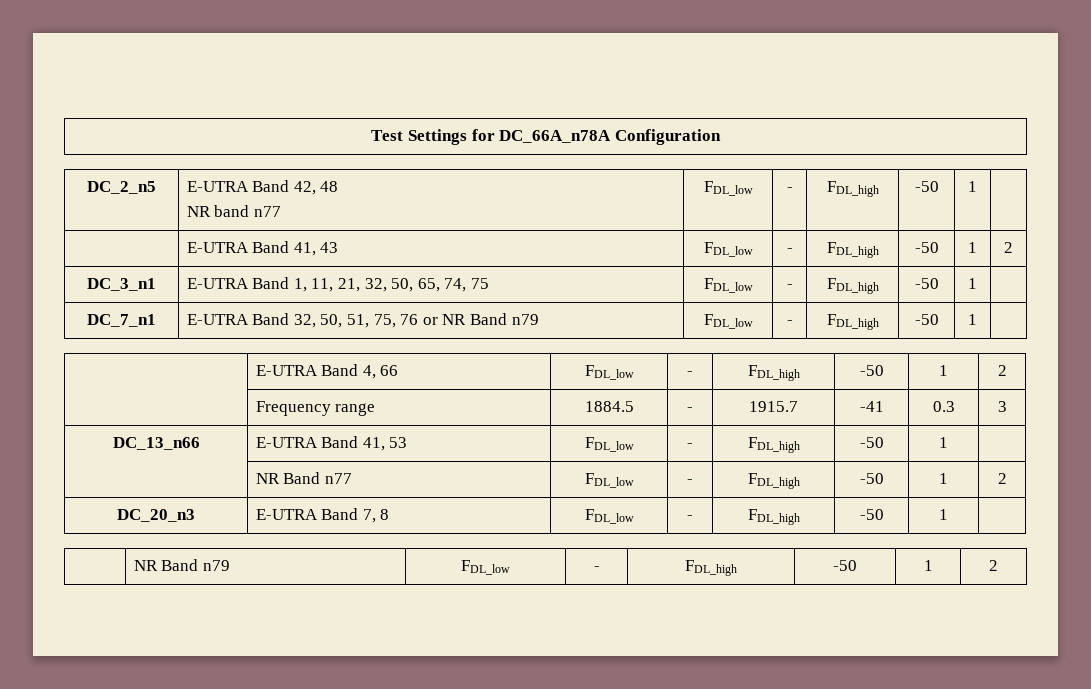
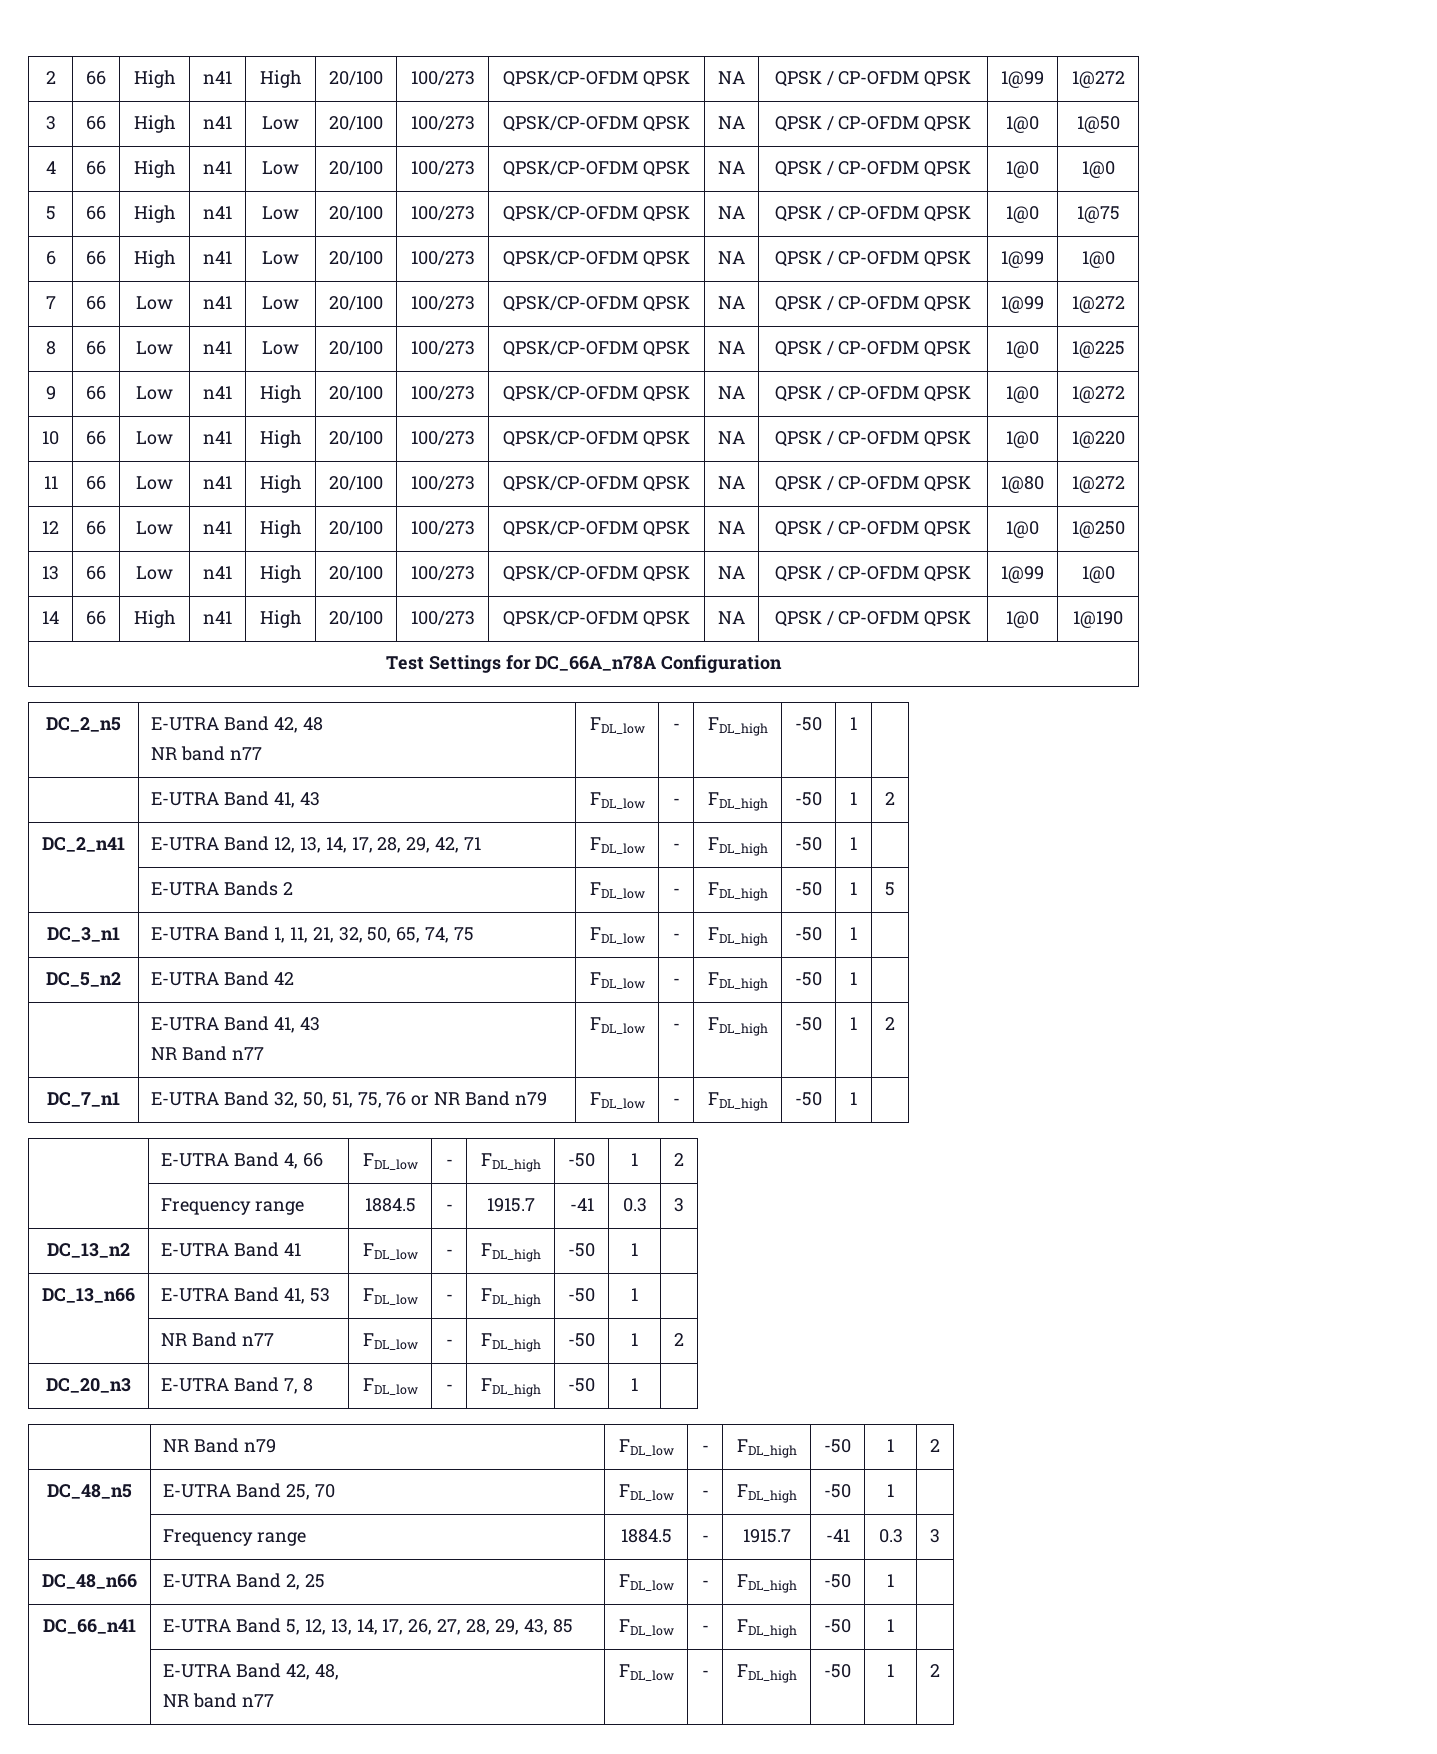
(371, 135) none -> [45,71,56,84] [86,71,106,85] [133,70,176,88] [203,71,232,84] [259,70,302,88] [329,71,383,86] [410,71,475,86] [503,71,690,87] [718,71,745,84] [774,71,972,87] [1001,71,1044,88] [1071,71,1125,88] [45,116,56,130] [86,116,106,130] [133,115,176,133] [203,116,232,129] [262,116,299,130] [329,116,383,131] [410,116,475,131] [503,116,690,132] [718,116,745,129] [774,116,972,132] [1006,116,1039,133] [1076,116,1120,133] [45,161,56,174] [86,161,106,175] [133,160,176,178] [203,161,232,174] [262,161,299,175] [329,161,383,176] [410,161,475,176] [503,161,690,177] [718,161,745,174] [774,161,972,177] [1006,161,1039,178] [1081,161,1115,178] [45,206,56,220] [86,206,106,220] [133,205,176,223] [203,206,232,219] [262,206,299,220] [329,206,383,221] [410,206,475,221] [503,206,690,222] [718,206,745,219] [774,206,972,222] [1006,206,1039,223] [1076,206,1120,223] [45,251,56,265] [86,251,106,265] [133,250,176,268] [203,251,232,264] [262,251,299,265] [329,251,383,266] [410,251,475,266] [503,251,690,267] [718,251,745,264] [774,251,972,267] [1001,251,1044,268] [1081,251,1115,268] [45,296,56,309] [86,296,106,310] [136,296,173,310] [203,296,232,309] [262,296,299,310] [329,296,383,311] [410,296,475,311] [503,296,690,312] [718,296,745,309] [774,296,972,312] [1001,296,1044,313] [1071,296,1125,313] [45,341,56,355] [86,341,106,355] [136,341,173,355] [203,341,232,354] [262,341,299,355] [329,341,383,356] [410,341,475,356] [503,341,690,357] [718,341,745,354] [774,341,972,357] [1006,341,1039,358] [1071,341,1125,358] [45,386,56,400] [86,386,106,400] [136,386,173,400] [203,386,232,399] [259,385,302,403] [329,386,383,401] [410,386,475,401] [503,386,690,402] [718,386,745,399] [774,386,972,402] [1006,386,1039,403] [1071,386,1125,403] [42,431,59,445] [86,431,106,445] [136,431,173,445] [203,431,232,444] [259,430,302,448] [329,431,383,446] [410,431,475,446] [503,431,690,447] [718,431,745,444] [774,431,972,447] [1006,431,1039,448] [1071,431,1125,448] [43,476,58,489] [86,476,106,490] [136,476,173,490] [203,476,232,489] [259,475,302,493] [329,476,383,491] [410,476,475,491] [503,476,690,492] [718,476,745,489] [774,476,972,492] [1001,476,1044,493] [1071,476,1125,493] [42,521,59,534] [86,521,106,535] [136,521,173,535] [203,521,232,534] [259,520,302,538] [329,521,383,536] [410,521,475,536] [503,521,690,537] [718,521,745,534] [774,521,972,537] [1006,521,1039,538] [1071,521,1125,538] [42,566,59,580] [86,566,106,580] [136,566,173,580] [203,566,232,579] [259,565,302,583] [329,566,383,581] [410,566,475,581] [503,566,690,582] [718,566,745,579] [774,566,972,582] [1001,566,1044,583] [1081,566,1115,583] [42,611,59,624] [86,611,106,625] [133,610,176,628] [203,611,232,624] [259,610,302,628] [329,611,383,626] [410,611,475,626] [503,611,690,627] [718,611,745,624] [774,611,972,627] [1006,611,1039,628] [1073,611,1123,628] 2 | 66 | High | n41 | High | 20/100 | 100/273 | QPSK/CP-OFDM QPSK | NA | QPSK / CP-OFDM QPSK | 1@99 | 1@272 // 3 | 66 | High | n41 | Low | 20/100 | 100/273 | QPSK/CP-OFDM QPSK | NA | QPSK / CP-OFDM QPSK | 1@0 | 1@50 // 4 | 66 | High | n41 | Low | 20/100 | 100/273 | QPSK/CP-OFDM QPSK | NA | QPSK / CP-OFDM QPSK | 1@0 | 1@0 // 5 | 66 | High | n41 | Low | 20/100 | 100/273 | QPSK/CP-OFDM QPSK | NA | QPSK / CP-OFDM QPSK | 1@0 | 1@75 // 6 | 66 | High | n41 | Low | 20/100 | 100/273 | QPSK/CP-OFDM QPSK | NA | QPSK / CP-OFDM QPSK | 1@99 | 1@0 // 7 | 66 | Low | n41 | Low | 20/100 | 100/273 | QPSK/CP-OFDM QPSK | NA | QPSK / CP-OFDM QPSK | 1@99 | 1@272 // 8 | 66 | Low | n41 | Low | 20/100 | 100/273 | QPSK/CP-OFDM QPSK | NA | QPSK / CP-OFDM QPSK | 1@0 | 1@225 // 9 | 66 | Low | n41 | High | 20/100 | 100/273 | QPSK/CP-OFDM QPSK | NA | QPSK / CP-OFDM QPSK | 1@0 | 1@272 // 10 | 66 | Low | n41 | High | 20/100 | 100/273 | QPSK/CP-OFDM QPSK | NA | QPSK / CP-OFDM QPSK | 1@0 | 1@220 // 11 | 66 | Low | n41 | High | 20/100 | 100/273 | QPSK/CP-OFDM QPSK | NA | QPSK / CP-OFDM QPSK | 1@80 | 1@272 // 12 | 66 | Low | n41 | High | 20/100 | 100/273 | QPSK/CP-OFDM QPSK | NA | QPSK / CP-OFDM QPSK | 1@0 | 1@250 // 13 | 66 | Low | n41 | High | 20/100 | 100/273 | QPSK/CP-OFDM QPSK | NA | QPSK / CP-OFDM QPSK | 1@99 | 1@0 // 14 | 66 | High | n41 | High | 20/100 | 100/273 | QPSK/CP-OFDM QPSK | NA | QPSK / CP-OFDM QPSK | 1@0 | 1@190 //
(1013, 247) none -> [42,837,125,852] [151,836,481,853] [589,837,645,854] [672,843,680,850] [707,837,768,856] [795,837,822,851] [850,837,857,850] [151,881,293,896] [589,882,645,899] [672,888,680,895] [707,882,768,901] [795,882,822,896] [850,882,857,895] [885,882,895,896] // DC_2_n41 | E-UTRA Band 12, 13, 14, 17, 28, 29, 42, 71 | FDL_low | - | FDL_high | -50 | 1 | // | E-UTRA Bands 2 | FDL_low | - | FDL_high | -50 | 1 | 5
(977, 283) none -> [46,972,121,987] [151,971,294,986] [589,972,645,989] [672,978,680,985] [707,972,768,991] [795,972,822,986] [850,972,857,985] [151,1016,320,1033] [151,1046,264,1061] [589,1017,645,1034] [672,1023,680,1030] [707,1017,768,1036] [795,1017,822,1031] [850,1017,857,1030] [885,1017,895,1030] // DC_5_n2 | E-UTRA Band 42 | FDL_low | - | FDL_high | -50 | 1 | // | E-UTRA Band 41, 43 // NR Band n77 | FDL_low | - | FDL_high | -50 | 1 | 2
(1007, 406) none -> [47,1243,130,1258] [161,1242,301,1257] [362,1243,418,1260] [445,1249,453,1256] [480,1243,541,1262] [568,1243,595,1257] [631,1243,638,1256] // DC_13_n2 | E-UTRA Band 41 | FDL_low | - | FDL_high | -50 | 1 |
(998, 565) none -> [47,1484,132,1499] [163,1483,335,1500] [618,1484,674,1501] [701,1490,709,1497] [736,1484,797,1503] [824,1484,851,1498] [887,1484,894,1497] [163,1529,307,1546] [620,1529,672,1543] [701,1535,709,1542] [742,1529,791,1543] [825,1529,850,1542] [878,1529,903,1543] [930,1529,940,1543] [42,1574,137,1589] [163,1573,325,1590] [618,1574,674,1591] [701,1580,709,1587] [736,1574,797,1593] [824,1574,851,1588] [887,1574,894,1587] [43,1619,136,1634] [163,1618,573,1635] [618,1619,674,1636] [701,1625,709,1632] [736,1619,797,1638] [824,1619,851,1633] [887,1619,894,1632] [163,1663,339,1680] [163,1693,274,1708] [618,1664,674,1681] [701,1670,709,1677] [736,1664,797,1683] [824,1664,851,1678] [887,1664,894,1677] [930,1664,940,1677] // DC_48_n5 | E-UTRA Band 25, 70 | FDL_low | - | FDL_high | -50 | 1 | // | Frequency range | 1884.5 | - | 1915.7 | -41 | 0.3 | 3 // DC_48_n66 | E-UTRA Band 2, 25 | FDL_low | - | FDL_high | -50 | 1 | // DC_66_n41 | E-UTRA Band 5, 12, 13, 14, 17, 26, 27, 28, 29, 43, 85 | FDL_low | - | FDL_high | -50 | 1 | // | E-UTRA Band 42, 48, // NR band n77 | FDL_low | - | FDL_high | -50 | 1 | 2

